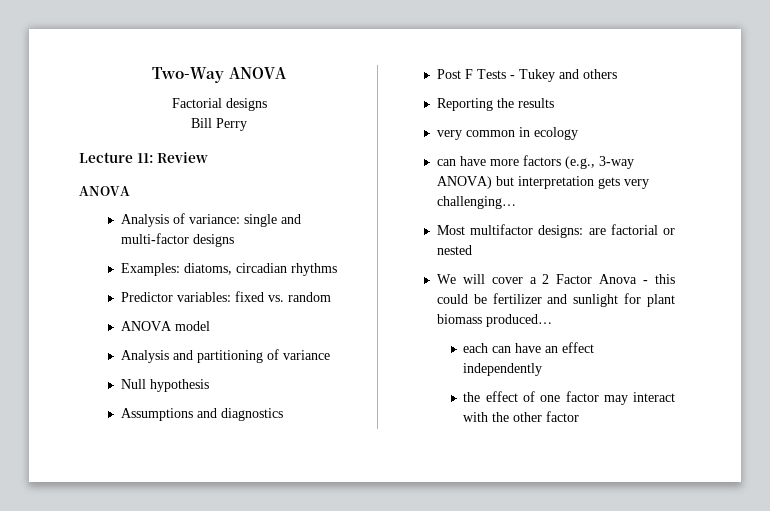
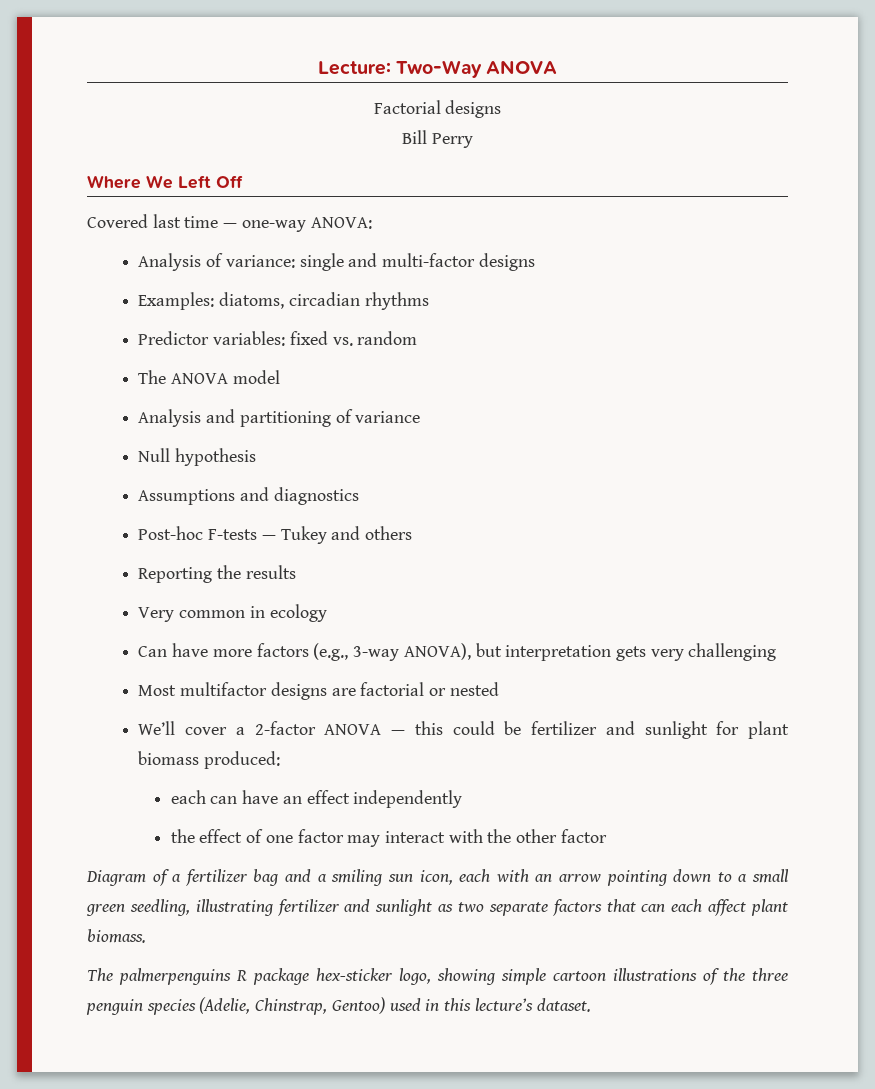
(152, 75) none -> [317,61,391,75] Lecture:
[79,152,209,163] [79,186,130,196] Lecture 11: Review // ANOVA -> [87,175,243,189] [87,214,372,232] Where We Left Off // Covered last time — one-way ANOVA:
(331, 297) none -> [138,370,167,384] The
[436,69,515,79] Post F Tests - -> [138,526,276,540] Post-hoc F-tests —
[436,130,462,140] very -> [138,607,175,622] Very
[436,159,456,166] can -> [138,646,168,657] Can
[436,176,492,189] ANOVA) -> [403,643,471,660] ANOVA),
[436,196,516,209] challenging… -> [688,643,777,661] challenging
[538,225,584,238] designs: -> [270,682,327,700] designs
[436,274,649,284] We will cover a 2 Factor Anova - -> [138,721,406,735] We’ll cover a 2-factor ANOVA —
[485,314,552,327] produced… -> [204,751,281,769] produced:
(580, 416) none -> [86,869,789,886] [86,899,788,916] [87,929,146,943] [87,968,788,985] [86,997,591,1015] // Diagram of a fertilizer bag and a smiling sun icon, each with an arrow pointing down to a small green seedling, illustrating fertilizer and sunlight as two separate factors that can each affect plant biomass. // The palmerpenguins R package hex-sticker logo, showing simple cartoon illustrations of the three penguin species (Adelie, Chinstrap, Gentoo) used in this lecture’s dataset.

